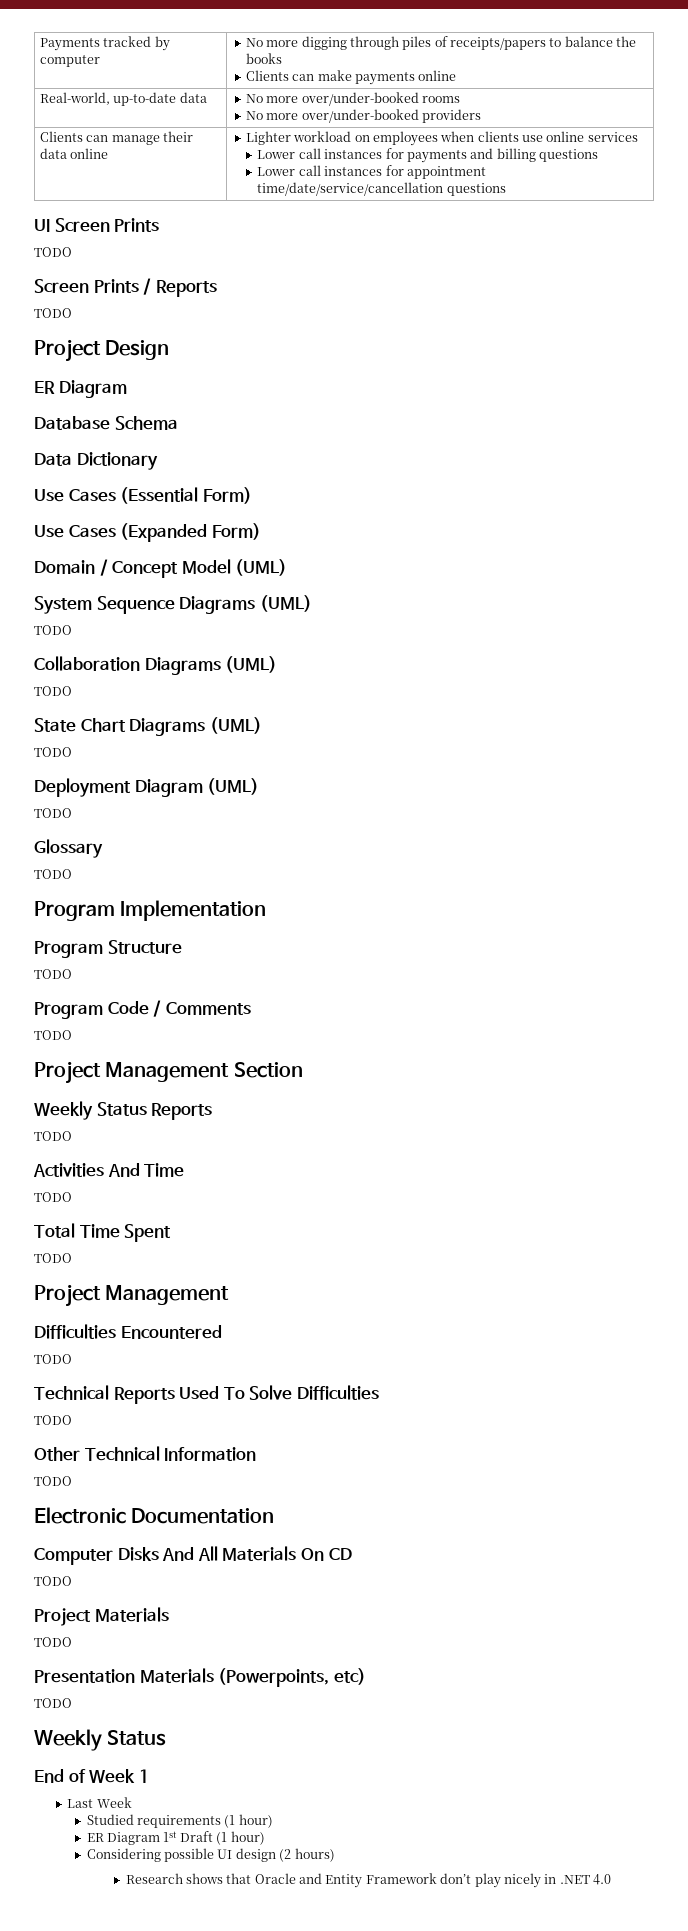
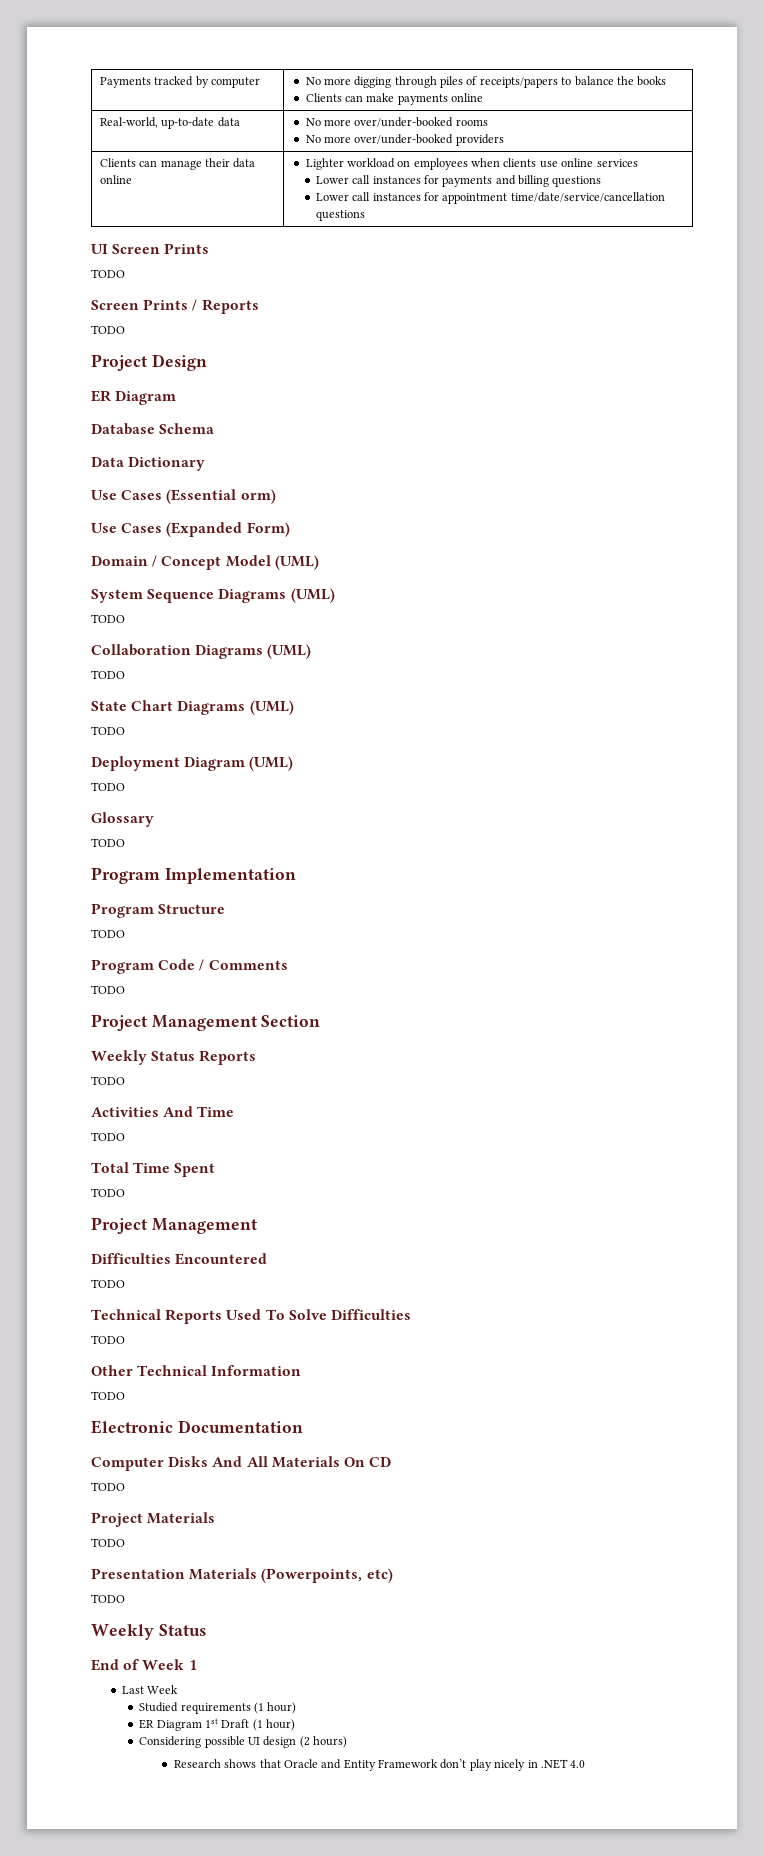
[202,487,252,504] Form) -> [240,489,276,504] orm)

